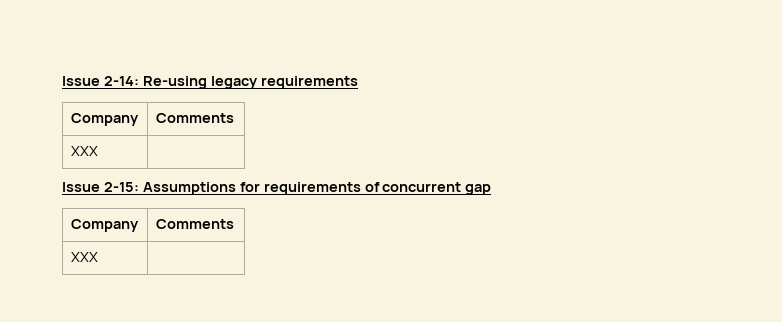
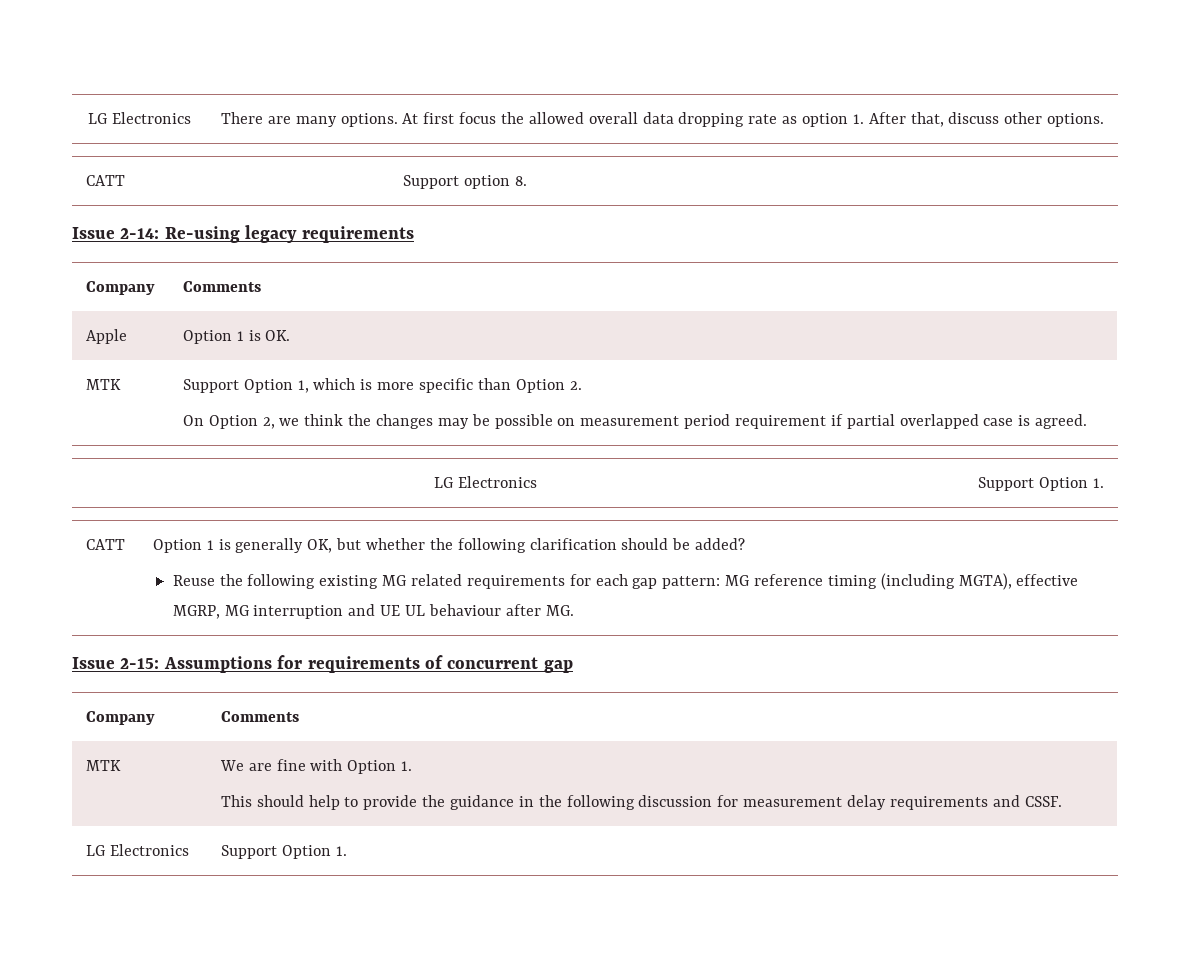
(62, 81) none -> [88,112,192,124] [220,112,1105,127] [85,175,125,186] [402,175,527,189] LG Electronics | There are many options. At first focus the allowed overall data dropping rate as option 1. After that, discuss other options. // CATT | Support option 8. //
[70,146,98,156] XXX | -> [85,329,127,344] [182,330,291,344] [85,379,121,390] [182,378,582,393] [182,414,1088,429] [434,476,538,488] [978,477,1105,491] [85,539,125,550] [152,538,746,553] [172,573,1079,590] [172,604,574,619] Apple | Option 1 is OK. // MTK | Support Option 1, which is more specific than Option 2. // On Option 2, we think the changes may be possible on measurement period requirement if partial overlapped case is agreed. // LG Electronics | Support Option 1. // CATT | Option 1 is generally OK, but whether the following clarification should be added? // Reuse the following existing MG related requirements for each gap pattern: MG reference timing (including MGTA), effective MGRP, MG interruption and UE UL behaviour after MG.
[70,252,98,262] XXX | -> [85,760,121,771] [219,759,413,774] [220,795,1062,810] [85,844,189,856] [220,845,347,859] MTK | We are fine with Option 1. // This should help to provide the guidance in the following discussion for measurement delay requirements and CSSF. // LG Electronics | Support Option 1.

